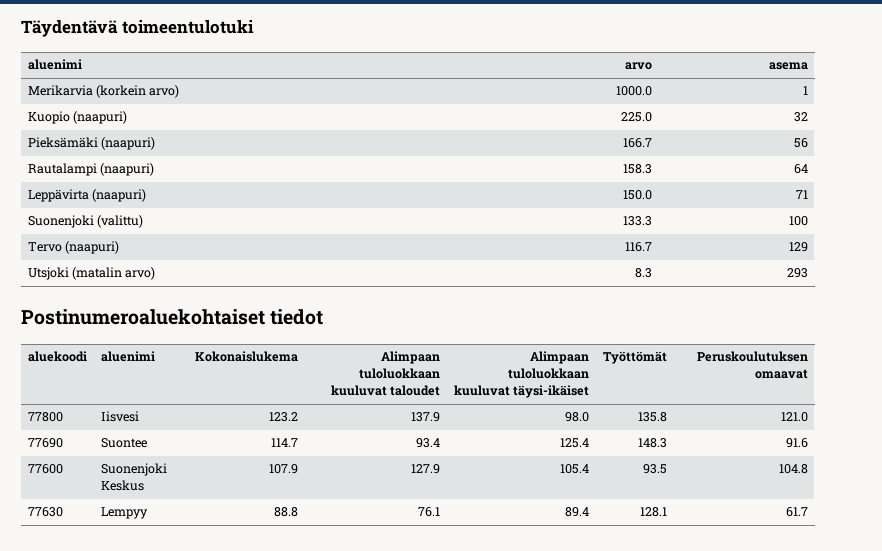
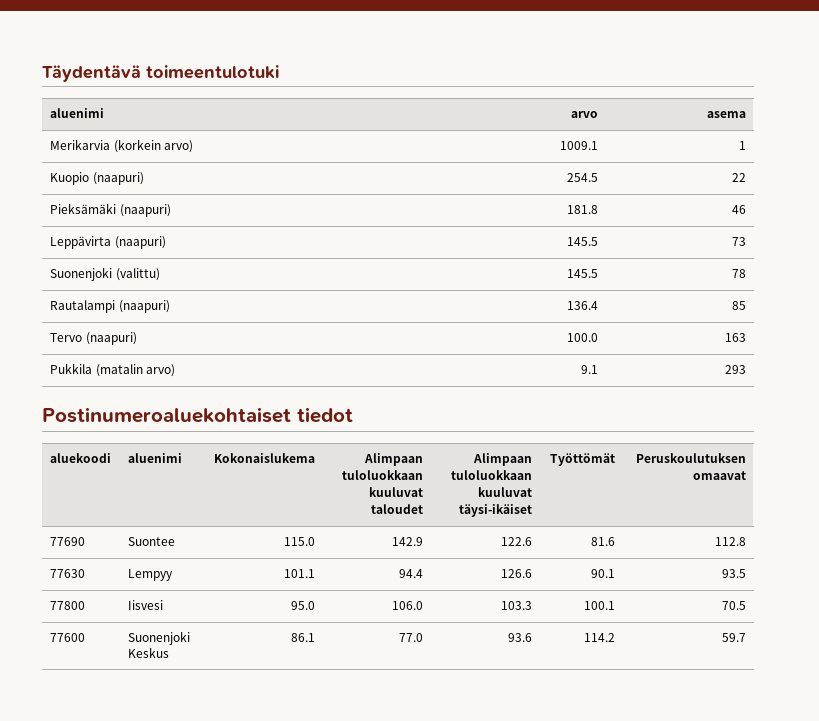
[616,86,653,96] 1000.0 -> [559,141,598,150] 1009.1
[621,112,653,122] [794,112,809,122] 225.0 | 32 -> [566,173,598,182] [731,173,746,182] 254.5 | 22
[623,138,653,148] [794,138,809,148] [27,163,155,176] [623,164,653,174] [794,164,809,174] [27,189,147,202] [623,190,653,200] [796,190,809,199] [27,215,144,228] [623,216,653,226] [789,216,809,226] 166.7 | 56 // Rautalampi (naapuri) | 158.3 | 64 // Leppävirta (naapuri) | 150.0 | 71 // Suonenjoki (valittu) | 133.3 | 100 -> [566,205,598,214] [731,205,746,214] [50,236,166,249] [566,237,598,246] [731,237,746,246] [50,267,160,281] [566,269,598,278] [731,269,746,278] [50,300,170,313] [566,301,598,310] [731,301,746,310] 181.8 | 46 // Leppävirta (naapuri) | 145.5 | 73 // Suonenjoki (valittu) | 145.5 | 78 // Rautalampi (naapuri) | 136.4 | 85
[625,242,653,252] [789,242,809,252] [27,267,69,280] 116.7 | 129 // Utsjoki -> [566,333,598,342] [724,333,746,342] [50,363,93,374] 100.0 | 163 // Pukkila
[635,268,653,278] 8.3 -> [580,365,598,374] 9.1
[27,412,63,422] [100,411,139,422] [269,412,299,422] [411,412,441,422] [565,412,590,422] [638,412,668,422] [781,412,809,422] [27,438,63,448] [100,438,147,448] [271,438,299,447] [416,438,441,448] [560,438,590,448] [638,438,668,448] [786,438,809,448] [27,464,63,474] [100,463,167,476] [100,480,144,491] [269,464,299,474] [411,464,441,474] [560,464,590,474] [643,464,668,474] [779,464,809,474] [27,507,63,517] [100,507,148,519] [274,507,299,517] [418,507,441,517] [565,507,590,517] [640,507,668,517] [786,507,809,517] 77800 | Iisvesi | 123.2 | 137.9 | 98.0 | 135.8 | 121.0 // 77690 | Suontee | 114.7 | 93.4 | 125.4 | 148.3 | 91.6 // 77600 | Suonenjoki Keskus | 107.9 | 127.9 | 105.4 | 93.5 | 104.8 // 77630 | Lempyy | 88.8 | 76.1 | 89.4 | 128.1 | 61.7 -> [50,537,86,546] [128,537,176,546] [283,537,315,546] [391,537,423,546] [500,537,532,546] [590,537,615,546] [714,537,746,546] [50,569,86,578] [128,569,174,581] [283,569,315,578] [398,569,423,578] [500,569,532,578] [590,569,615,578] [721,569,746,578] [50,601,86,610] [128,600,164,610] [290,601,315,610] [391,601,423,610] [500,601,532,610] [583,601,615,610] [721,601,746,610] [50,633,86,642] [128,631,191,645] [128,647,170,658] [290,633,315,642] [398,633,423,642] [507,633,532,642] [583,633,615,642] [721,633,746,642] 77690 | Suontee | 115.0 | 142.9 | 122.6 | 81.6 | 112.8 // 77630 | Lempyy | 101.1 | 94.4 | 126.6 | 90.1 | 93.5 // 77800 | Iisvesi | 95.0 | 106.0 | 103.3 | 100.1 | 70.5 // 77600 | Suonenjoki Keskus | 86.1 | 77.0 | 93.6 | 114.2 | 59.7

